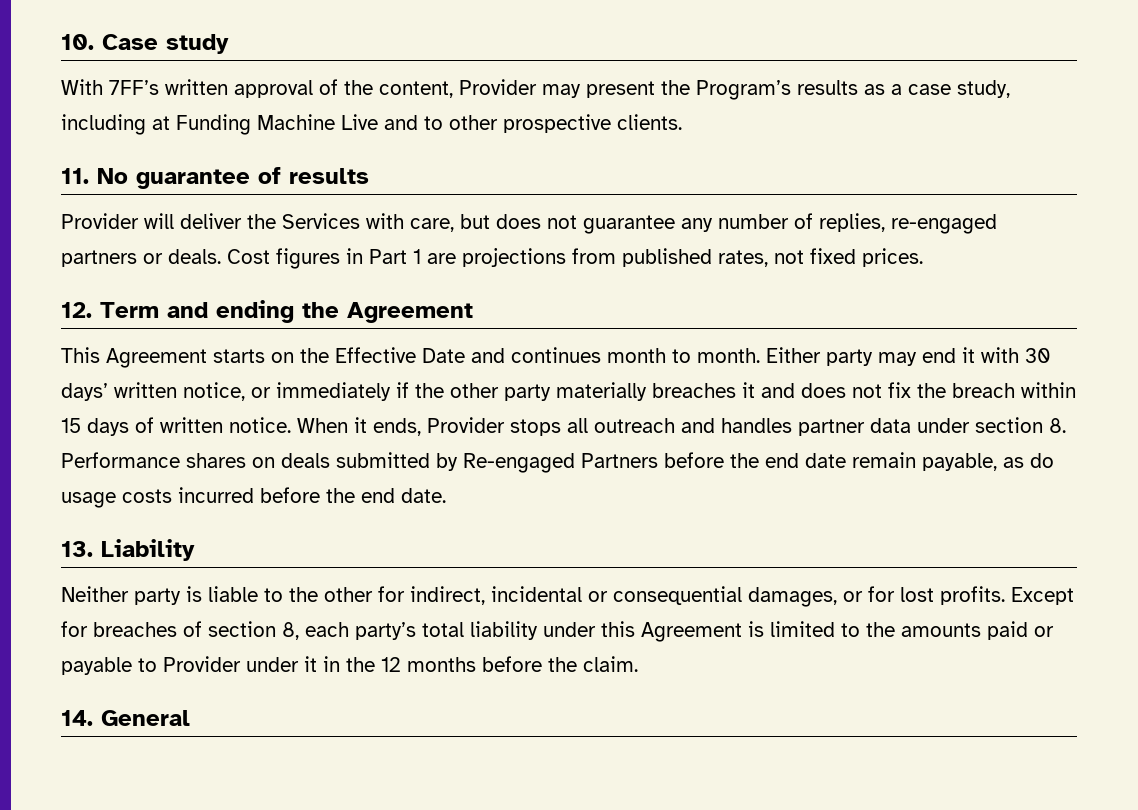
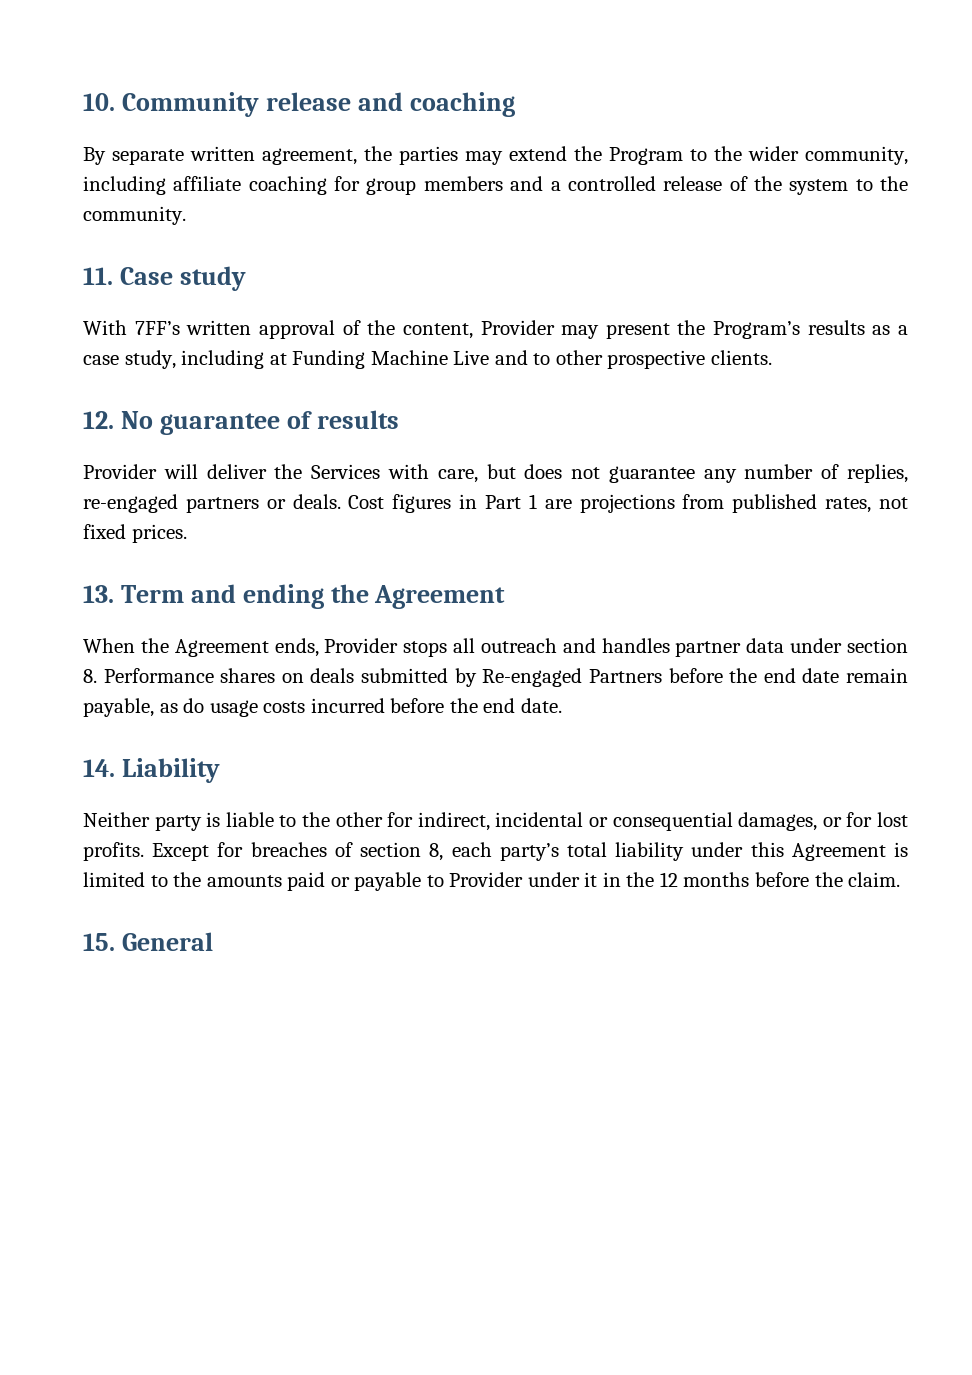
(94, 42) none -> [121,92,515,117] [83,146,908,165] [83,176,908,195] [83,206,186,225] [83,267,113,285] Community release and coaching // By separate written agreement, the parties may extend the Program to the wider community, including affiliate coaching for group members and a controlled release of the system to the community. // 11.
[61,168,89,184] 11. -> [83,411,114,429] 12.
[61,302,92,318] 12. -> [83,585,114,603] 13.
[61,347,1051,368] [61,382,1076,401] [61,417,367,436] This Agreement starts on the Effective Date and continues month to month. Either party may end it with 30 days’ written notice, or immediately if the other party materially breaches it and does not fix the breach within 15 days of written notice. When it -> [83,638,269,657] When the Agreement
[61,541,93,557] 13. -> [83,759,115,777] 14.
[61,710,93,726] 14. -> [83,933,115,951] 15.

